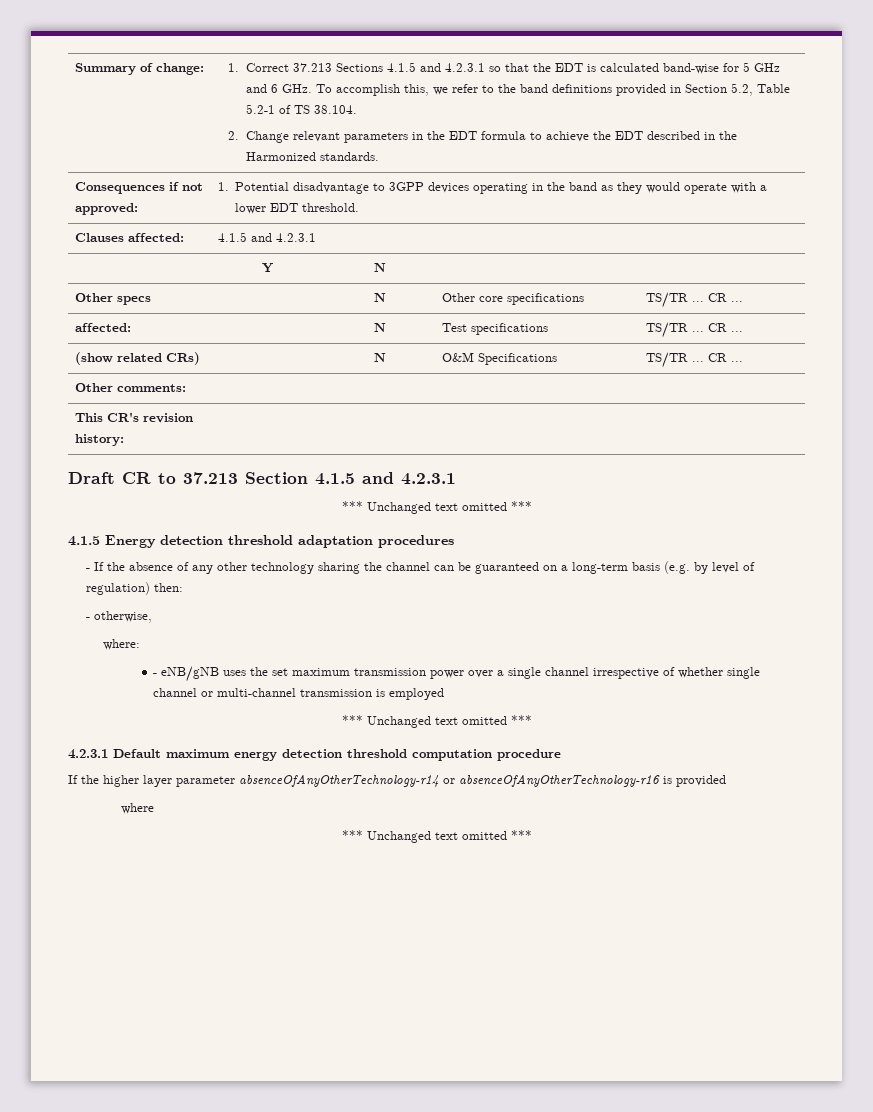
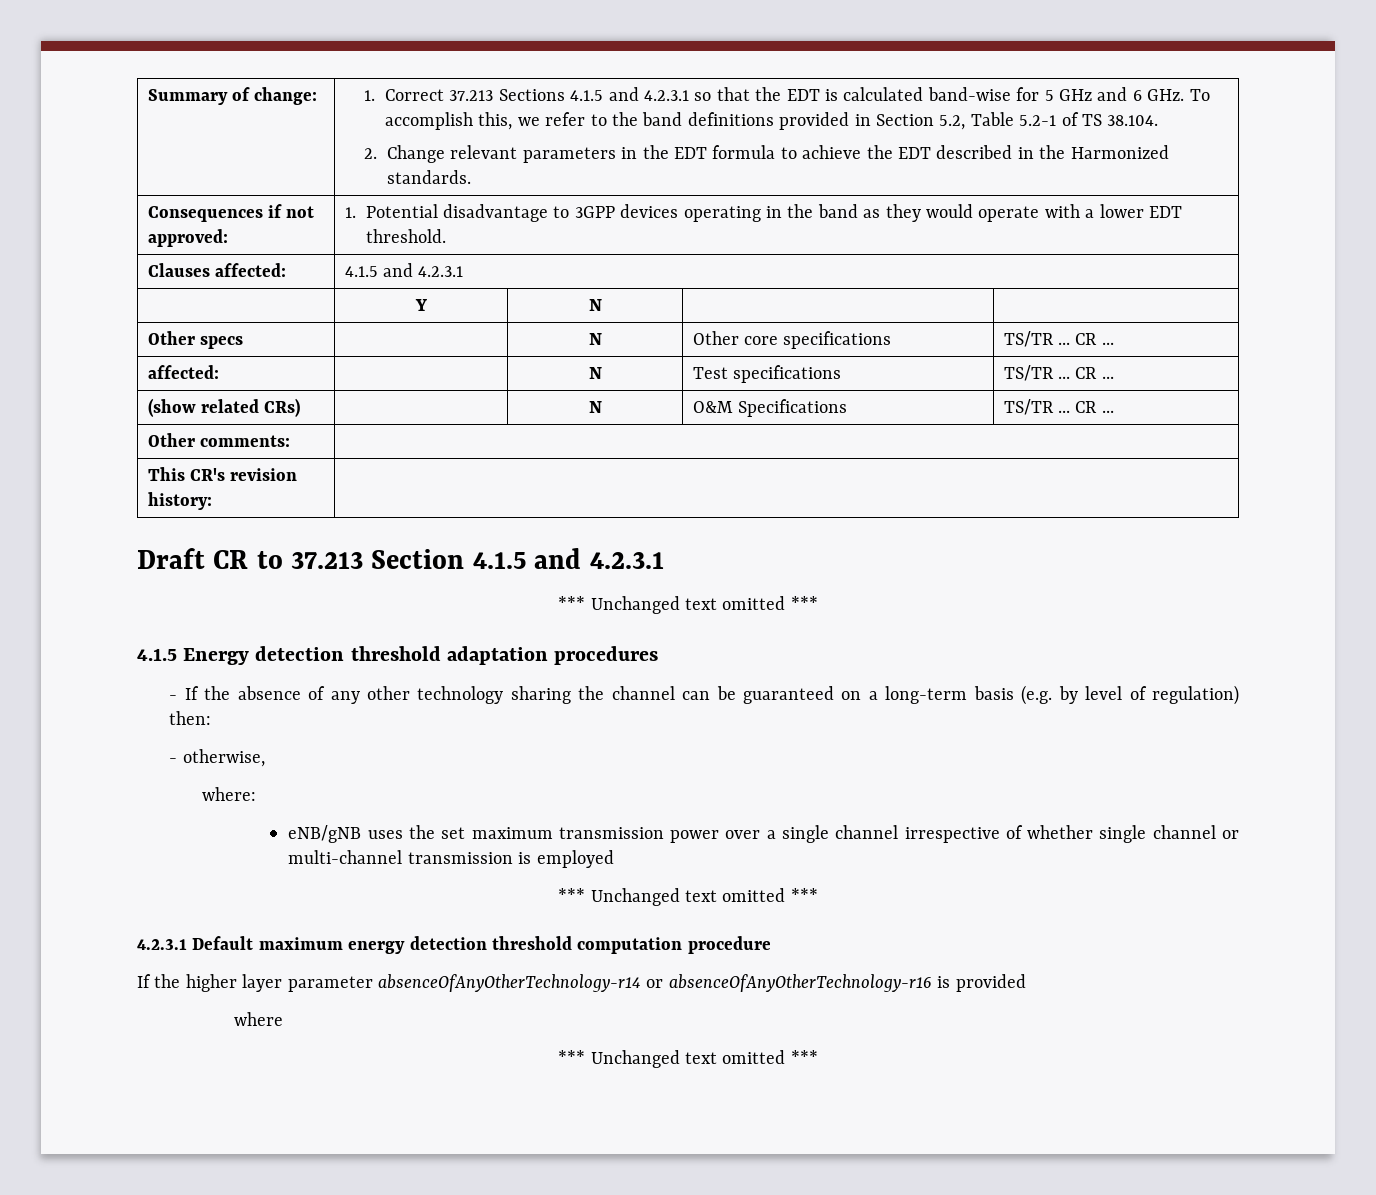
[153,673,158,676] - -> (256, 794) none

